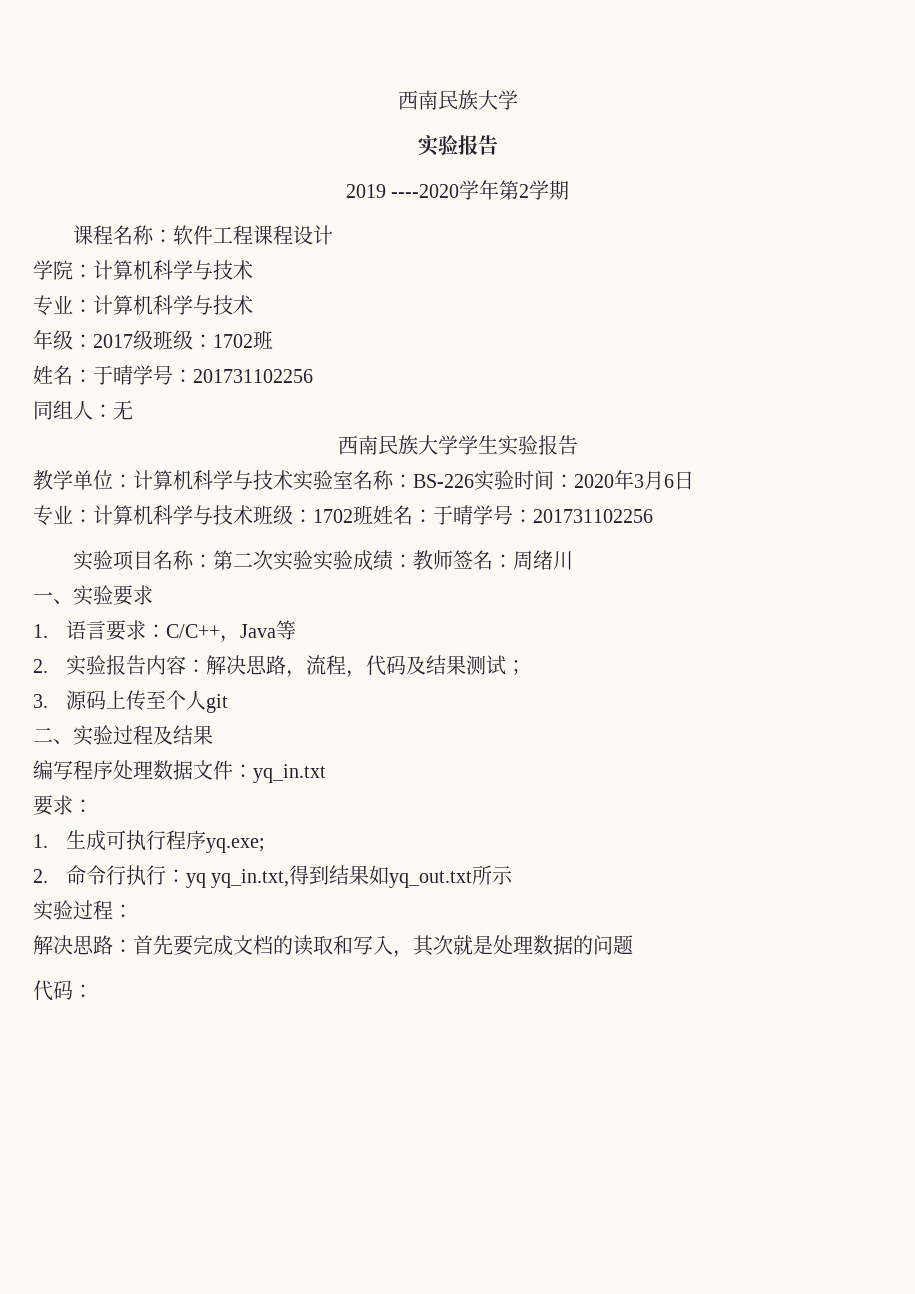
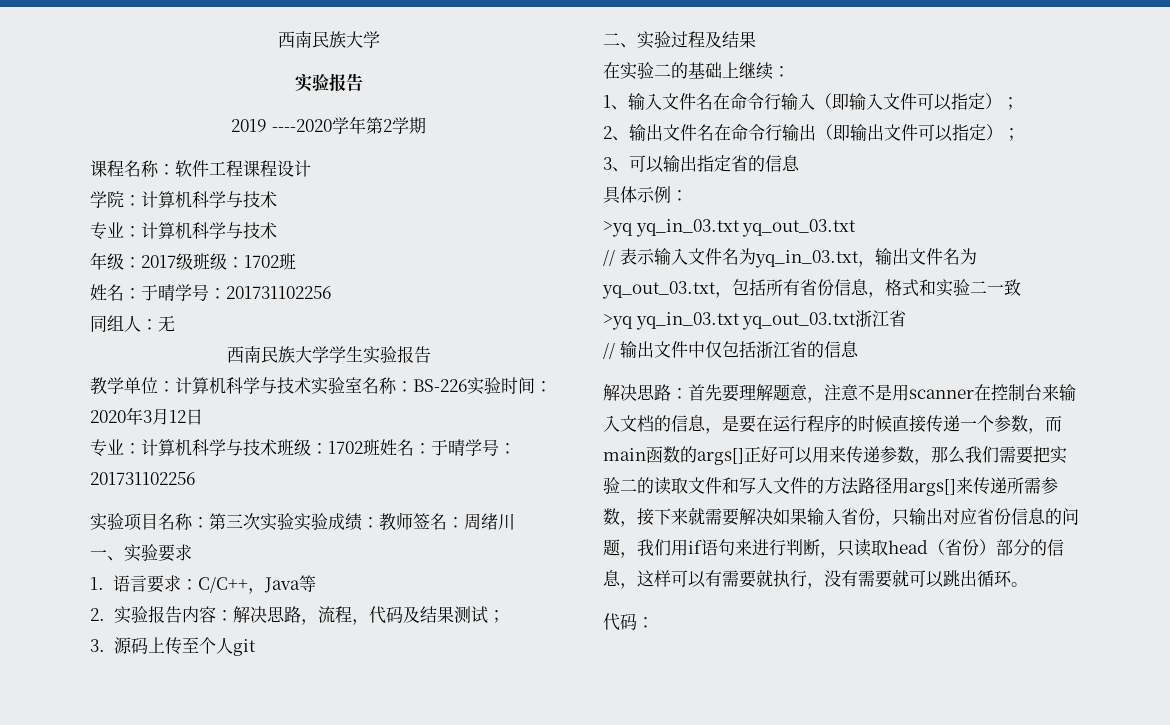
[664,474,674,488] 6 -> [169,410,186,423] 12
[233,552,254,568] 二 -> [226,514,243,528] 三
[33,760,326,783] [33,795,93,816] [33,830,265,853] [33,865,514,888] [33,900,133,921] [33,935,633,958] 编写程序处理数据文件：yq_in.txt // 要求： // 1.生成可执行程序yq.exe; // 2.命令行执行：yq yq_in.txt,得到结果如yq_out.txt所示 // 实验过程： // 解决思路：首先要完成文档的读取和写入，其次就是处理数据的问题 -> [603,62,790,80] [603,93,1019,111] [603,124,1020,142] [603,155,800,173] [603,186,688,204] [603,219,857,237] [603,248,977,268] [602,279,1021,299] [603,310,907,330] [603,341,859,359] [603,384,1076,403] [603,415,1062,434] [603,446,1067,465] [603,477,1058,496] [603,507,1079,527] [603,539,1064,558] [603,569,1028,589] 在实验二的基础上继续： // 1、输入文件名在命令行输入（即输入文件可以指定）； // 2、输出文件名在命令行输出（即输出文件可以指定）； // 3、可以输出指定省的信息 // 具体示例： // >yq yq_in_03.txt yq_out_03.txt // // 表示输入文件名为yq_in_03.txt，输出文件名为yq_out_03.txt，包括所有省份信息，格式和实验二一致 // >yq yq_in_03.txt yq_out_03.txt浙江省 // // 输出文件中仅包括浙江省的信息 // 解决思路：首先要理解题意，注意不是用scanner在控制台来输入文档的信息，是要在运行程序的时候直接传递一个参数，而main函数的args[]正好可以用来传递参数，那么我们需要把实验二的读取文件和写入文件的方法路径用args[]来传递所需参数，接下来就需要解决如果输入省份，只输出对应省份信息的问题，我们用if语句来进行判断，只读取head（省份）部分的信息，这样可以有需要就执行，没有需要就可以跳出循环。

